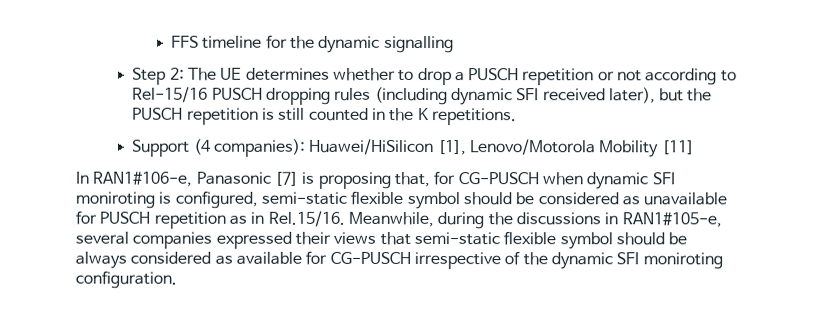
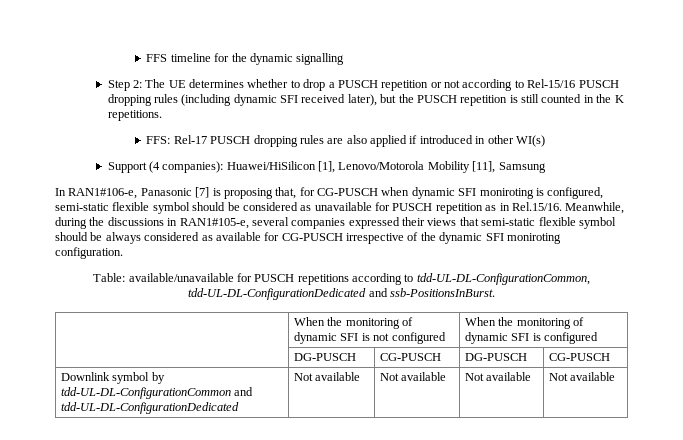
(517, 117) none -> [146,135,545,147] // FFS: Rel-17 PUSCH dropping rules are also applied if introduced in other WI(s)
[661,140,695,155] [11] -> [472,161,546,173] [11], Samsung
(177, 279) none -> [93,273,590,285] [188,288,495,300] [294,317,414,329] [294,332,446,344] [465,317,585,329] [465,332,599,344] [294,353,357,361] [380,353,442,361] [465,353,528,361] [549,353,611,361] [61,372,165,384] [61,387,254,399] [61,402,240,414] [294,372,361,381] [380,372,447,381] [465,372,532,381] [549,372,616,381] // Table: available/unavailable for PUSCH repetitions according to tdd-UL-DL-ConfigurationCommon, tdd-UL-DL-ConfigurationDedicated and ssb-PositionsInBurst. // | When the monitoring of dynamic SFI is not configured | When the monitoring of dynamic SFI is configured // | DG-PUSCH | CG-PUSCH | DG-PUSCH | CG-PUSCH // Downlink symbol by tdd-UL-DL-ConfigurationCommon and tdd-UL-DL-ConfigurationDedicated | Not available | Not available | Not available | Not available

